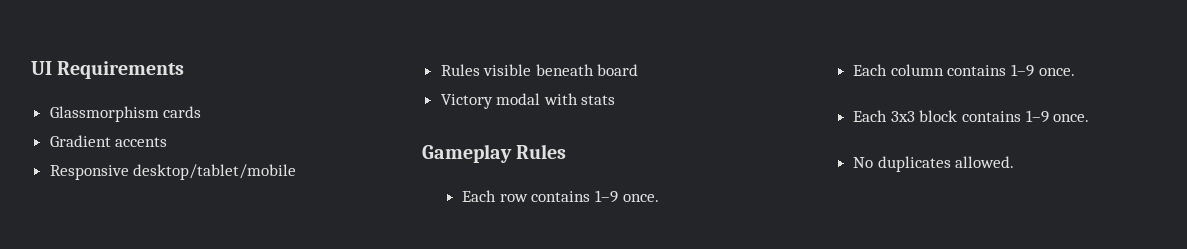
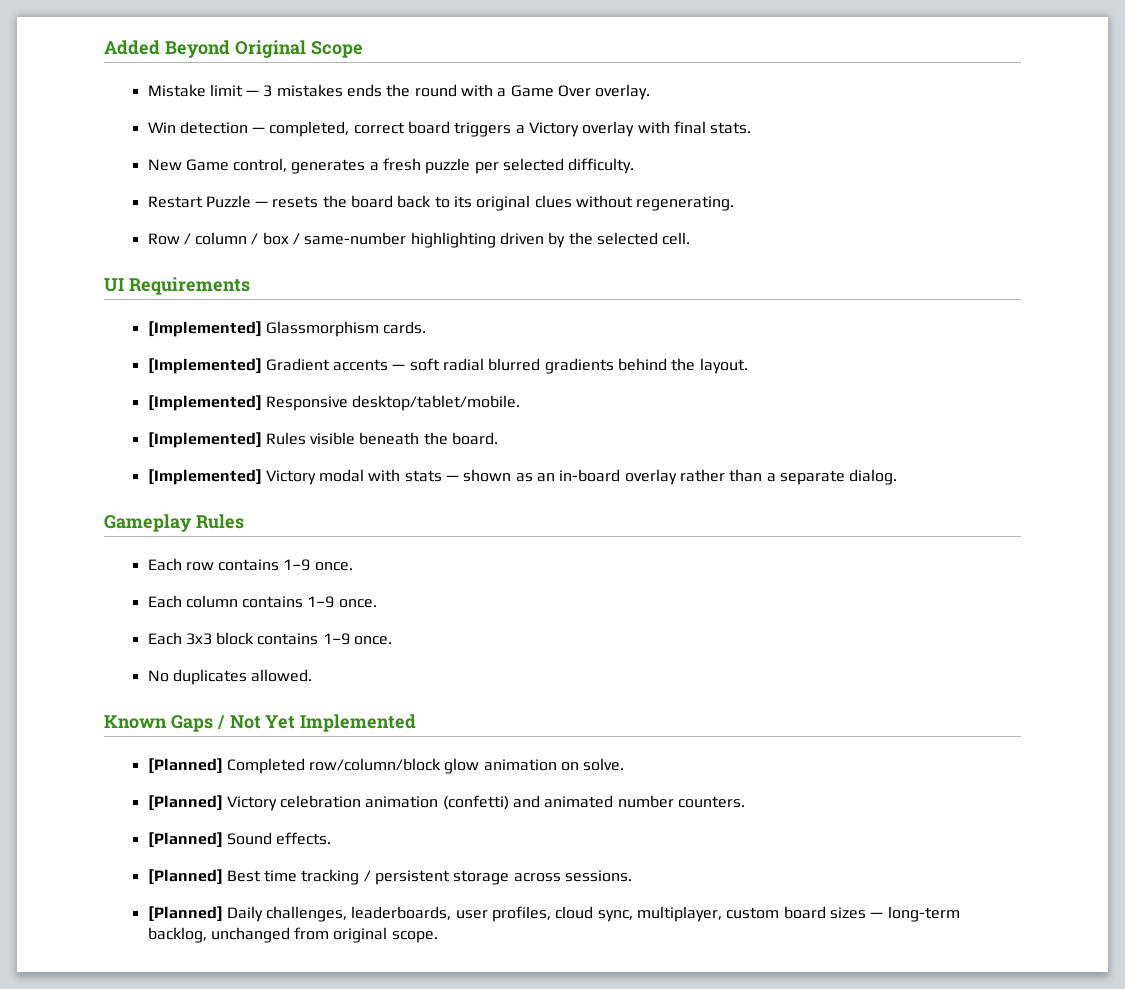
[31,61,185,79] [49,106,202,122] [49,135,168,147] [49,164,297,180] [440,64,639,76] [440,93,616,109] UI Requirements // Glassmorphism cards // Gradient accents // Responsive desktop/tablet/mobile // Rules visible beneath board // Victory modal with stats -> [104,40,363,58] [147,84,651,100] [147,121,752,137] [147,158,635,174] [147,195,735,211] [147,232,691,248] [104,277,250,295] [147,321,427,337] [147,358,748,374] [147,395,521,411] [147,432,499,448] [147,469,898,485] Added Beyond Original Scope // Mistake limit — 3 mistakes ends the round with a Game Over overlay. // Win detection — completed, correct board triggers a Victory overlay with final stats. // New Game control, generates a fresh puzzle per selected difficulty. // Restart Puzzle — resets the board back to its original clues without regenerating. // Row / column / box / same-number highlighting driven by the selected cell. // UI Requirements // [Implemented] Glassmorphism cards. // [Implemented] Gradient accents — soft radial blurred gradients behind the layout. // [Implemented] Responsive desktop/tablet/mobile. // [Implemented] Rules visible beneath the board. // [Implemented] Victory modal with stats — shown as an in-board overlay rather than a separate dialog.
(1015, 162) none -> [104,714,417,732] [147,758,625,774] [147,795,746,811] [147,832,332,848] [147,869,633,885] [147,906,960,922] [147,927,438,943] // Known Gaps / Not Yet Implemented // [Planned] Completed row/column/block glow animation on solve. // [Planned] Victory celebration animation (confetti) and animated number counters. // [Planned] Sound effects. // [Planned] Best time tracking / persistent storage across sessions. // [Planned] Daily challenges, leaderboards, user profiles, cloud sync, multiplayer, custom board sizes — long-term backlog, unchanged from original scope.

